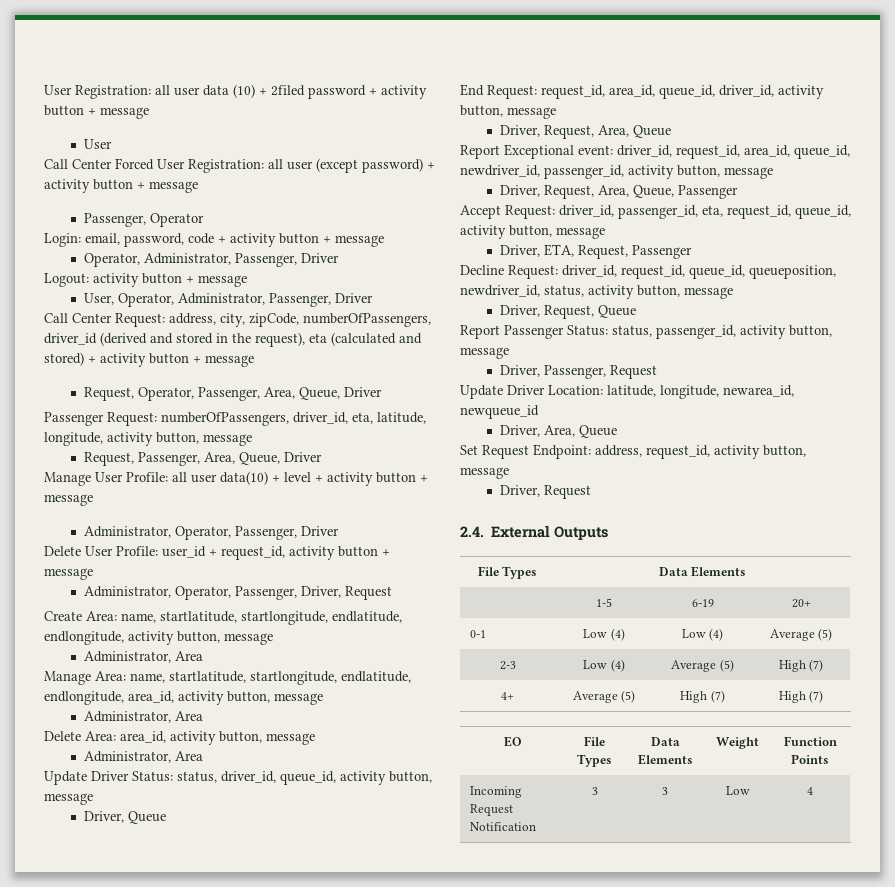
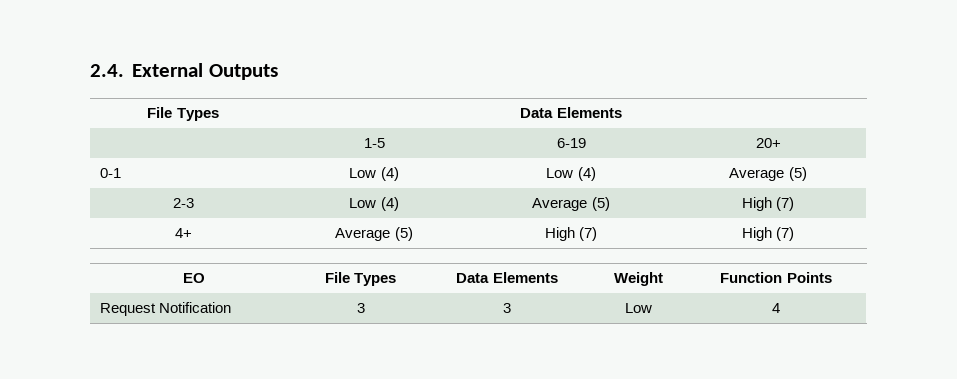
[44,84,427,99] [44,105,149,119] [84,139,113,149] [44,158,435,173] [44,179,198,193] [84,213,205,227] [44,233,384,247] [84,253,340,267] [44,273,247,287] [84,293,374,307] [44,313,431,327] [44,332,422,347] [44,352,254,367] [84,387,383,401] [44,412,426,426] [44,432,252,446] [84,452,323,466] [44,471,428,486] [44,494,93,506] [84,526,340,540] [44,546,390,560] [44,568,93,580] [84,586,393,600] [44,611,402,625] [44,631,273,645] [84,651,204,663] [44,671,411,685] [44,691,323,705] [84,711,204,723] [44,731,315,745] [84,751,204,763] [44,771,432,785] [44,793,93,805] [84,811,167,824] [460,84,824,99] [460,105,556,119] [500,125,672,139] [460,144,850,159] [460,165,773,179] [500,185,739,199] [460,205,851,219] [460,225,605,239] [500,244,693,259] [460,265,836,279] [460,285,733,299] [500,305,637,319] [460,325,832,339] [460,347,509,359] [500,365,658,379] [460,385,794,399] [460,405,539,419] [500,425,618,438] [460,444,806,459] [460,467,509,479] [500,485,592,499] User Registration: all user data (10) + 2filed password + activity button + message // User // Call Center Forced User Registration: all user (except password) + activity button + message // Passenger, Operator // Login: email, password, code + activity button + message // Operator, Administrator, Passenger, Driver // Logout: activity button + message // User, Operator, Administrator, Passenger, Driver // Call Center Request: address, city, zipCode, numberOfPassengers, driver_id (derived and stored in the request), eta (calculated and stored) + activity button + message // Request, Operator, Passenger, Area, Queue, Driver // Passenger Request: numberOfPassengers, driver_id, eta, latitude, longitude, activity button, message // Request, Passenger, Area, Queue, Driver // Manage User Profile: all user data(10) + level + activity button + message // Administrator, Operator, Passenger, Driver // Delete User Profile: user_id + request_id, activity button + message // Administrator, Operator, Passenger, Driver, Request // Create Area: name, startlatitude, startlongitude, endlatitude, endlongitude, activity button, message // Administrator, Area // Manage Area: name, startlatitude, startlongitude, endlatitude, endlongitude, area_id, activity button, message // Administrator, Area // Delete Area: area_id, activity button, message // Administrator, Area // Update Driver Status: status, driver_id, queue_id, activity button, message // Driver, Queue // End Request: request_id, area_id, queue_id, driver_id, activity button, message // Driver, Request, Area, Queue // Report Exceptional event: driver_id, request_id, area_id, queue_id, newdriver_id, passenger_id, activity button, message // Driver, Request, Area, Queue, Passenger // Accept Request: driver_id, passenger_id, eta, request_id, queue_id, activity button, message // Driver, ETA, Request, Passenger // Decline Request: driver_id, request_id, queue_id, queueposition, newdriver_id, status, activity button, message // Driver, Request, Queue // Report Passenger Status: status, passenger_id, activity button, message // Driver, Passenger, Request // Update Driver Location: latitude, longitude, newarea_id, newqueue_id // Driver, Area, Queue // Set Request Endpoint: address, request_id, activity button, message // Driver, Request // -> (90, 70) none
[469,786,522,798] Incoming -> (832, 277) none

